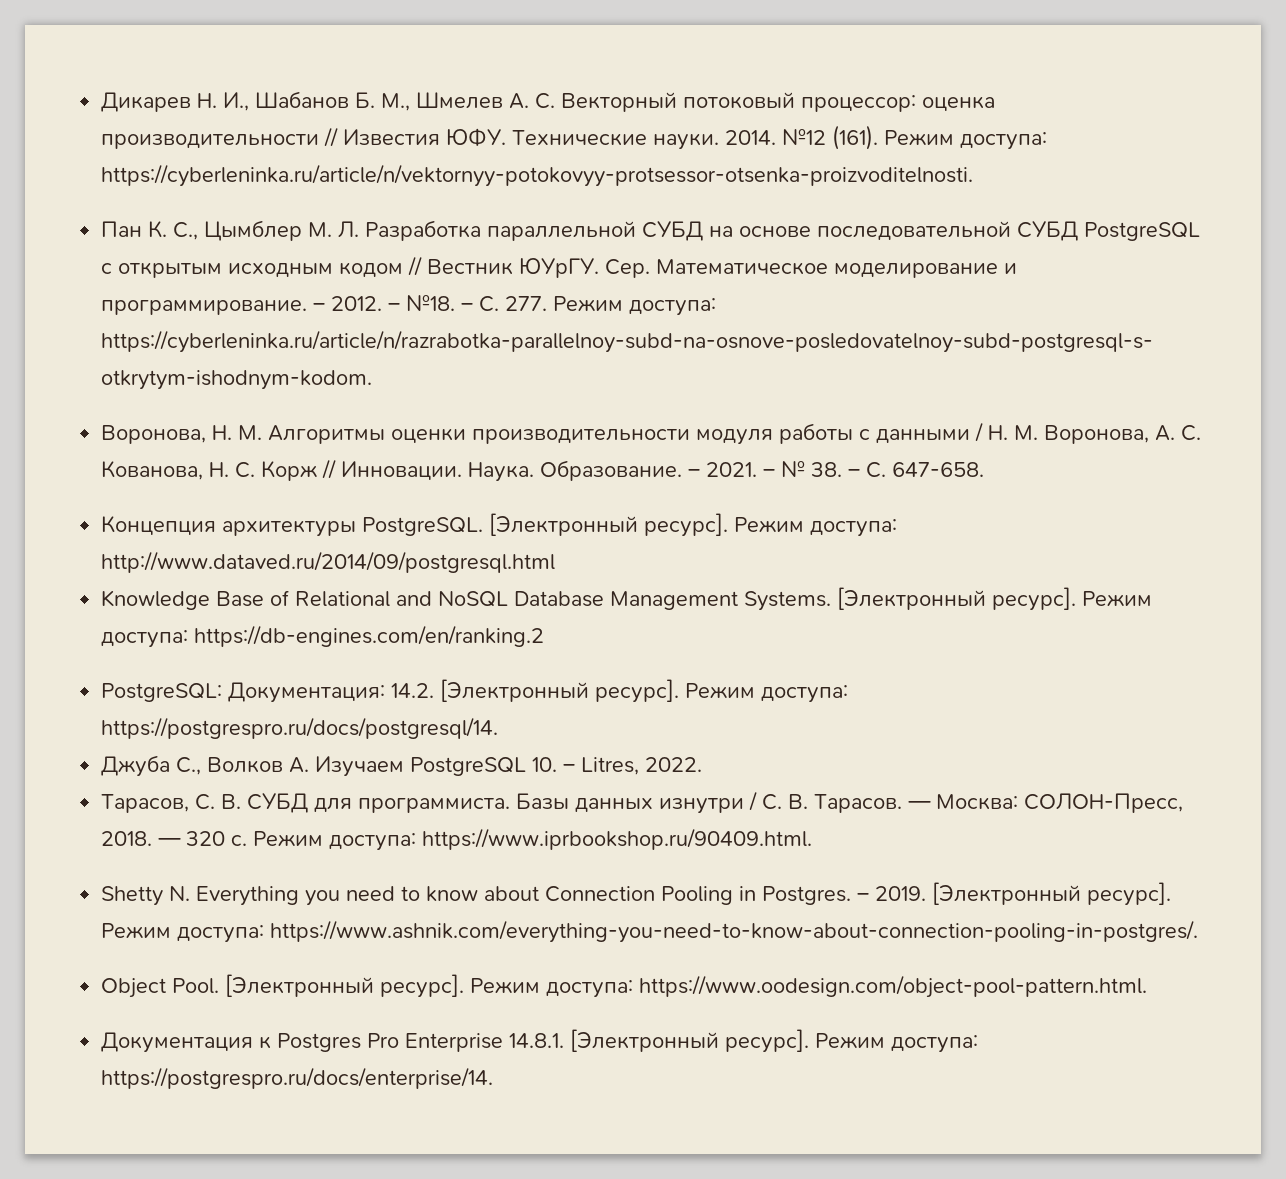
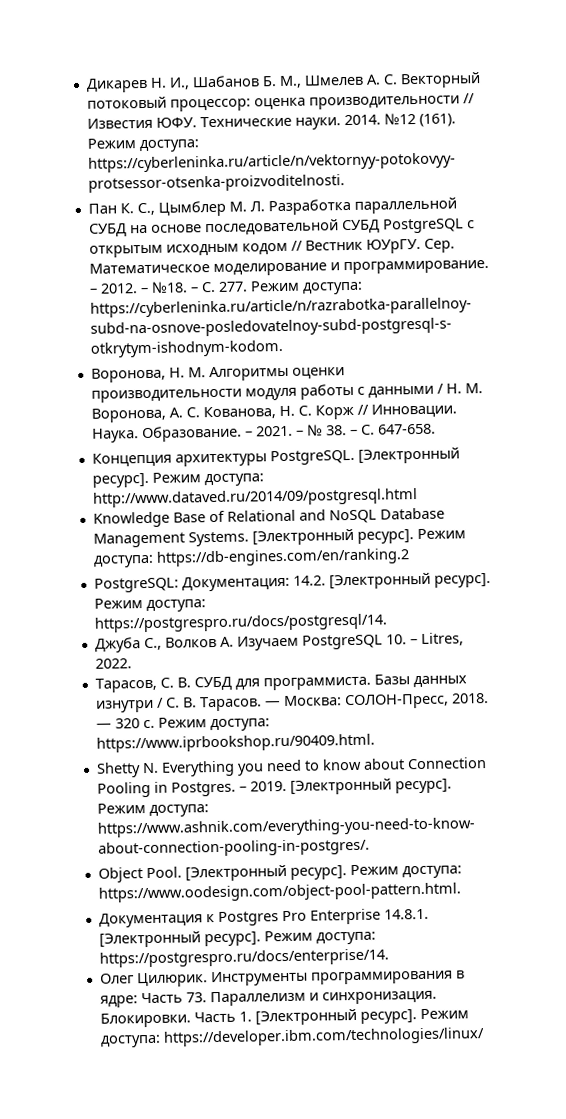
(494, 1078) none -> [99,970,465,988] [99,990,437,1008] [99,1008,469,1028] [99,1027,485,1048] // Олег Цилюрик. Инструменты программирования в ядре: Часть 73. Параллелизм и синхронизация. Блокировки. Часть 1. [Электронный ресурс]. Режим доступа: https://developer.ibm.com/technologies/linux/

